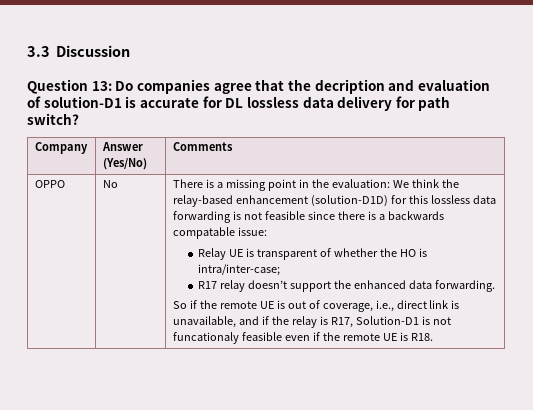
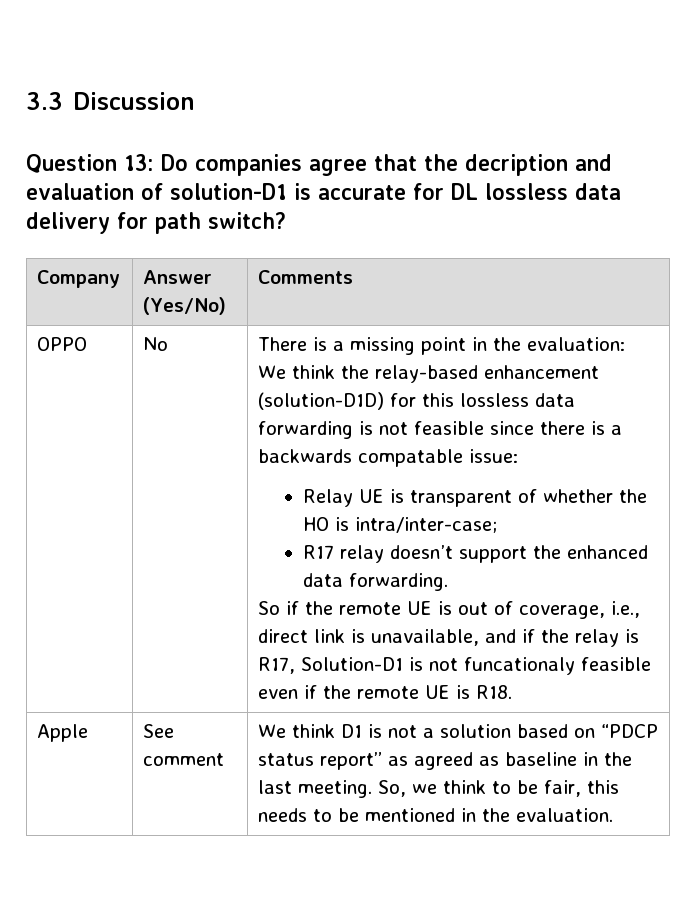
(433, 337) none -> [37,724,89,742] [143,724,175,738] [143,753,225,766] [258,724,659,738] [258,752,633,770] [258,780,620,798] [258,808,614,822] // Apple | See comment | We think D1 is not a solution based on “PDCP status report” as agreed as baseline in the last meeting. So, we think to be fair, this needs to be mentioned in the evaluation.

